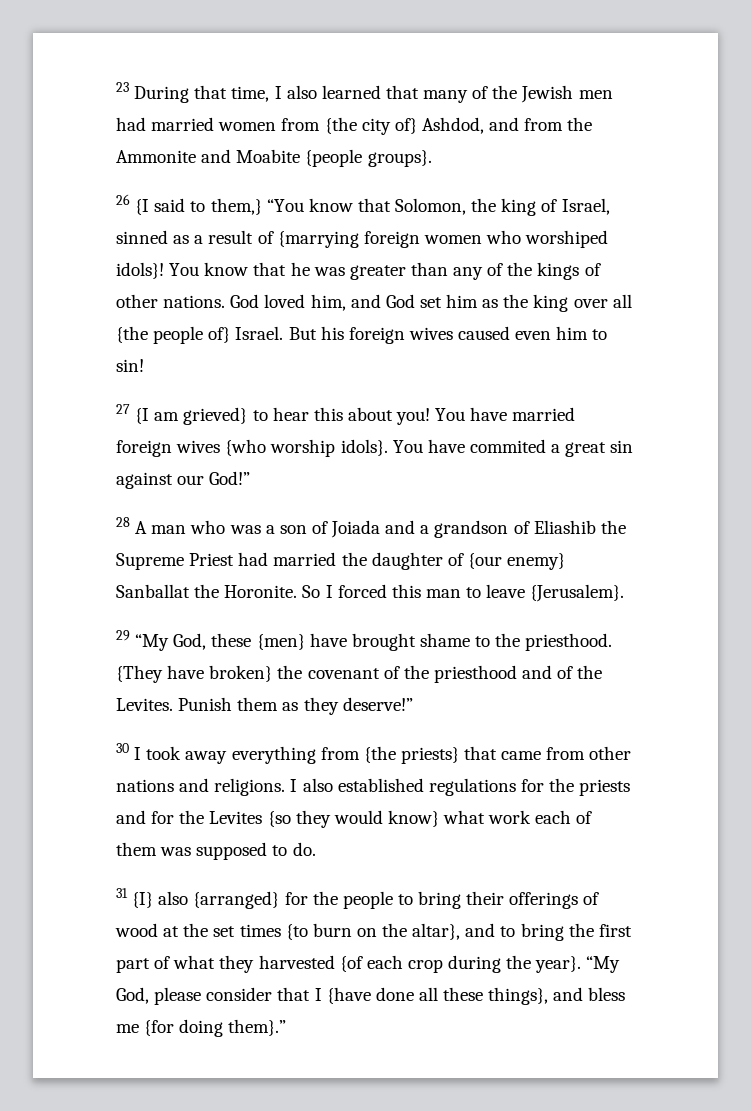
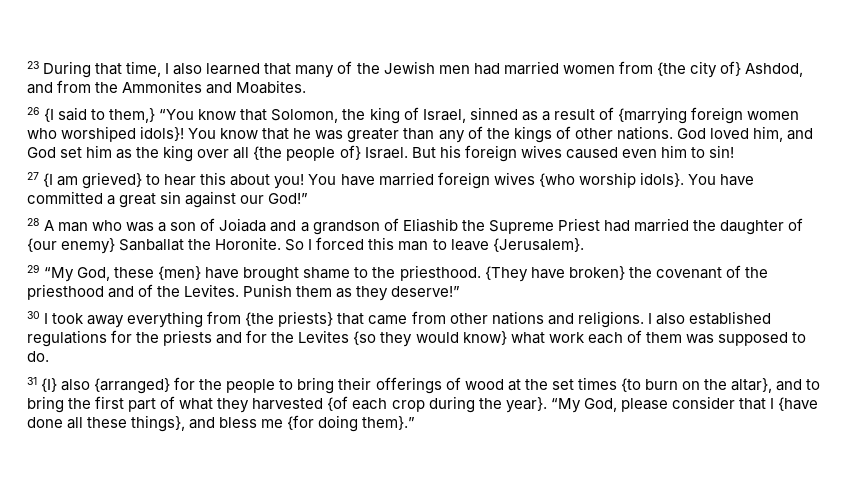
[116,149,432,167] Ammonite and Moabite {people groups}. -> [122,80,307,94] Ammonites and Moabites.
[469,439,546,453] commited -> [27,191,103,204] committed

